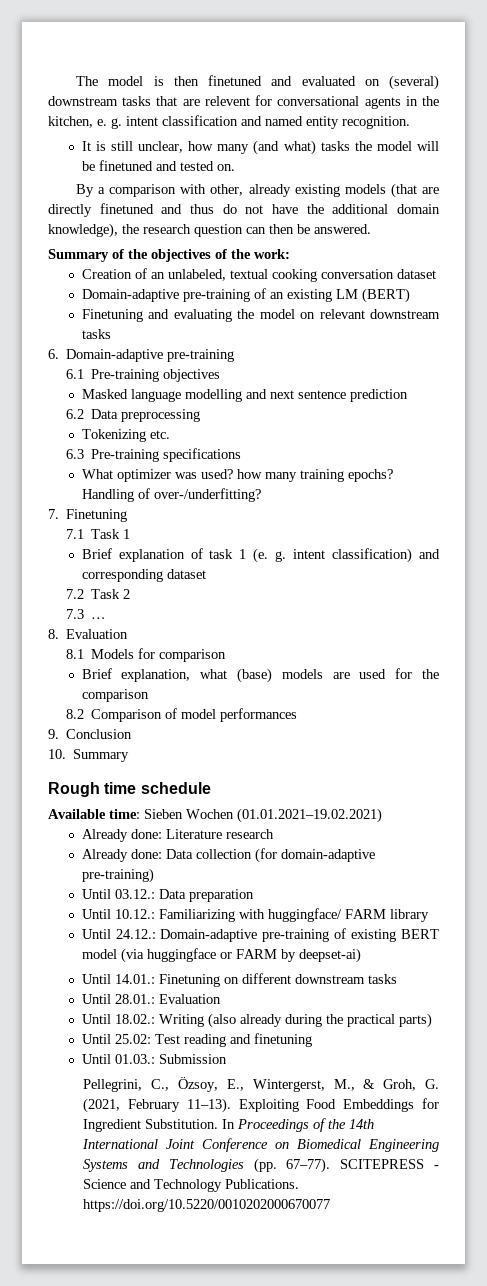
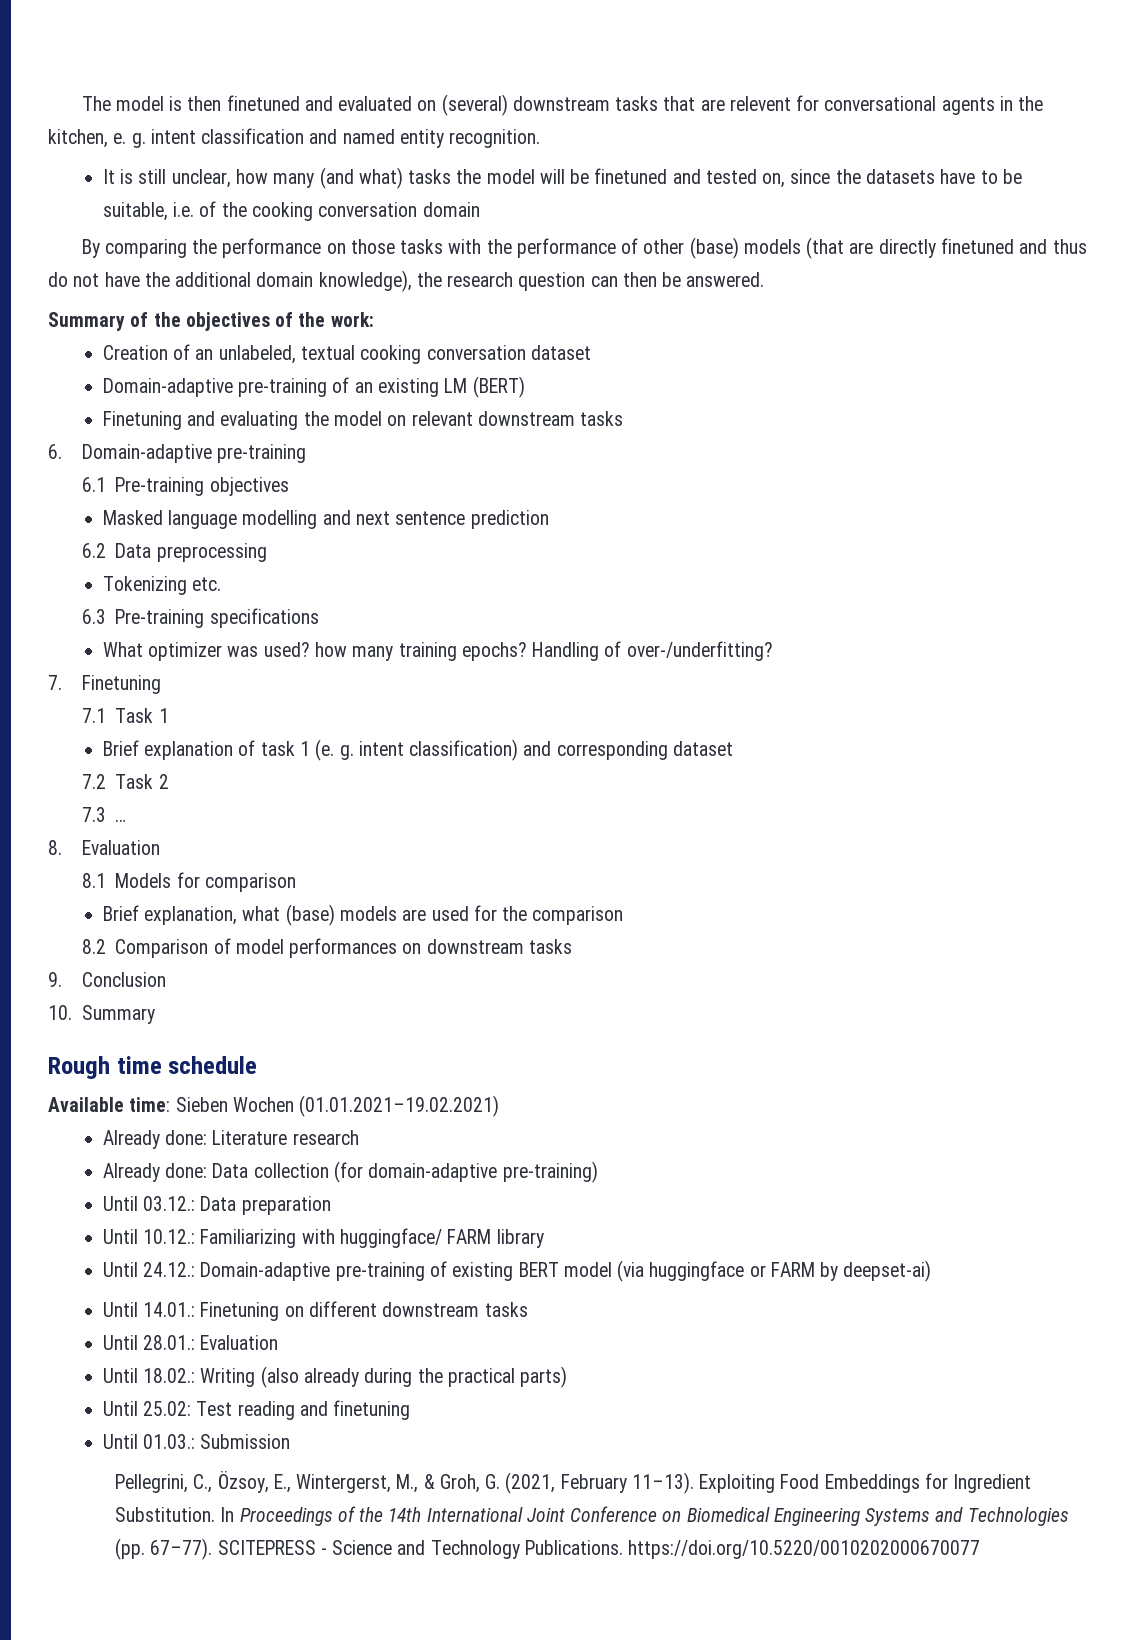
[216,164,235,171] [76,184,340,197] on. // By a comparison with other, already existing -> [762,169,1022,188] [102,201,480,221] [81,237,739,259] on, since the datasets have to be suitable, i.e. of the cooking conversation domain // By comparing the performance on those tasks with the performance of other (base)
(297, 715) none -> [402,939,572,954] on downstream tasks

